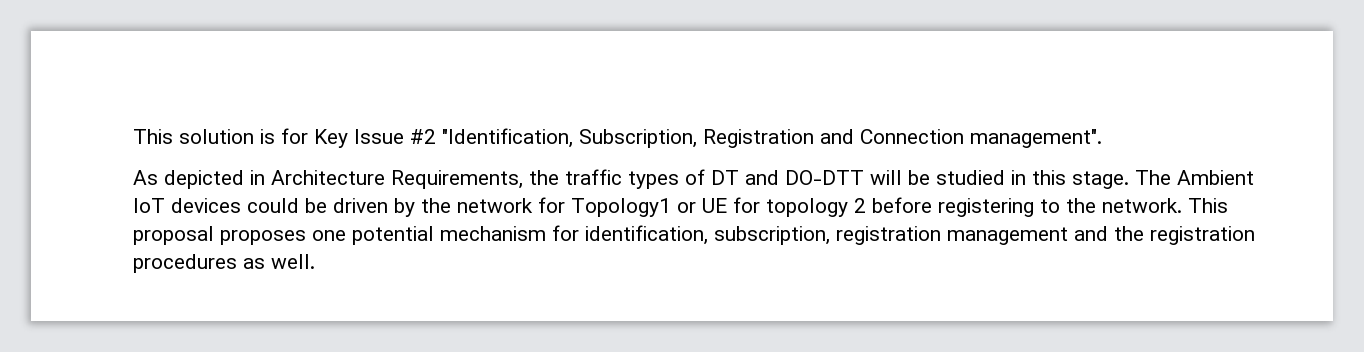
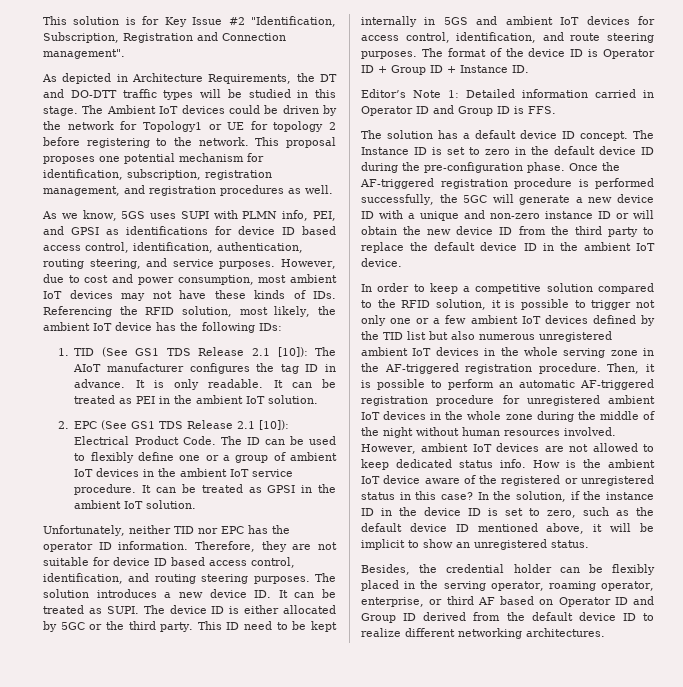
[565,169,705,189] traffic types of -> (315, 77) none
(864, 177) none -> [122,89,194,100] traffic types
[947,226,1144,245] management and the -> [43,185,145,196] management, and
(315, 261) none -> [42,210,336,221] [43,226,336,235] [43,242,303,253] [43,258,337,269] [43,274,337,285] [43,290,336,301] [43,306,336,317] [43,322,282,333] [57,347,336,357] [73,363,336,374] [74,379,336,390] [74,395,319,404] [57,420,290,430] [74,436,336,445] [74,452,337,463] [74,468,294,477] [74,484,336,495] [74,500,197,509] [43,525,290,536] [43,541,337,552] [43,557,295,568] [43,573,336,584] [43,589,336,598] [43,605,336,614] [43,621,337,632] [361,16,655,27] [361,32,654,43] [361,48,655,59] [361,65,529,75] [361,89,654,98] [361,105,556,116] [361,130,654,141] [361,146,654,155] [361,162,620,173] [360,178,654,189] [361,194,654,205] [361,210,654,221] [361,226,654,237] [361,242,655,253] [361,258,402,267] [361,283,654,294] [361,299,655,310] [361,315,655,326] [361,331,612,342] [361,347,654,358] [361,363,655,374] [361,379,654,390] [361,395,655,406] [361,411,655,422] [361,427,616,438] [361,443,654,454] [361,459,655,470] [361,475,654,486] [361,491,654,502] [361,507,654,518] [361,523,654,534] [361,539,589,550] [361,564,655,575] [361,580,655,591] [361,596,654,607] [361,612,654,623] [361,628,605,639] // As we know, 5GS uses SUPI with PLMN info, PEI, and GPSI as identifications for device ID based access control, identification, authentication, routing steering, and service purposes. However, due to cost and power consumption, most ambient IoT devices may not have these kinds of IDs. Referencing the RFID solution, most likely, the ambient IoT device has the following IDs: // 1. TID (See GS1 TDS Release 2.1 [10]): The AIoT manufacturer configures the tag ID in advance. It is only readable. It can be treated as PEI in the ambient IoT solution. // 2. EPC (See GS1 TDS Release 2.1 [10]): Electrical Product Code. The ID can be used to flexibly define one or a group of ambient IoT devices in the ambient IoT service procedure. It can be treated as GPSI in the ambient IoT solution. // Unfortunately, neither TID nor EPC has the operator ID information. Therefore, they are not suitable for device ID based access control, identification, and routing steering purposes. The solution introduces a new device ID. It can be treated as SUPI. The device ID is either allocated by 5GC or the third party. This ID need to be kept internally in 5GS and ambient IoT devices for access control, identification, and route steering purposes. The format of the device ID is Operator ID + Group ID + Instance ID. // Editor’s Note 1: Detailed information carried in Operator ID and Group ID is FFS. // The solution has a default device ID concept. The Instance ID is set to zero in the default device ID during the pre-configuration phase. Once the AF-triggered registration procedure is performed successfully, the 5GC will generate a new device ID with a unique and non-zero instance ID or will obtain the new device ID from the third party to replace the default device ID in the ambient IoT device. // In order to keep a competitive solution compared to the RFID solution, it is possible to trigger not only one or a few ambient IoT devices defined by the TID list but also numerous unregistered ambient IoT devices in the whole serving zone in the AF-triggered registration procedure. Then, it is possible to perform an automatic AF-triggered registration procedure for unregistered ambient IoT devices in the whole zone during the middle of the night without human resources involved. However, ambient IoT devices are not allowed to keep dedicated status info. How is the ambient IoT device aware of the registered or unregistered status in this case? In the solution, if the instance ID in the device ID is set to zero, such as the default device ID mentioned above, it will be implicit to show an unregistered status. // Besides, the credential holder can be flexibly placed in the serving operator, roaming operator, enterprise, or third AF based on Operator ID and Group ID derived from the default device ID to realize different networking architectures.

